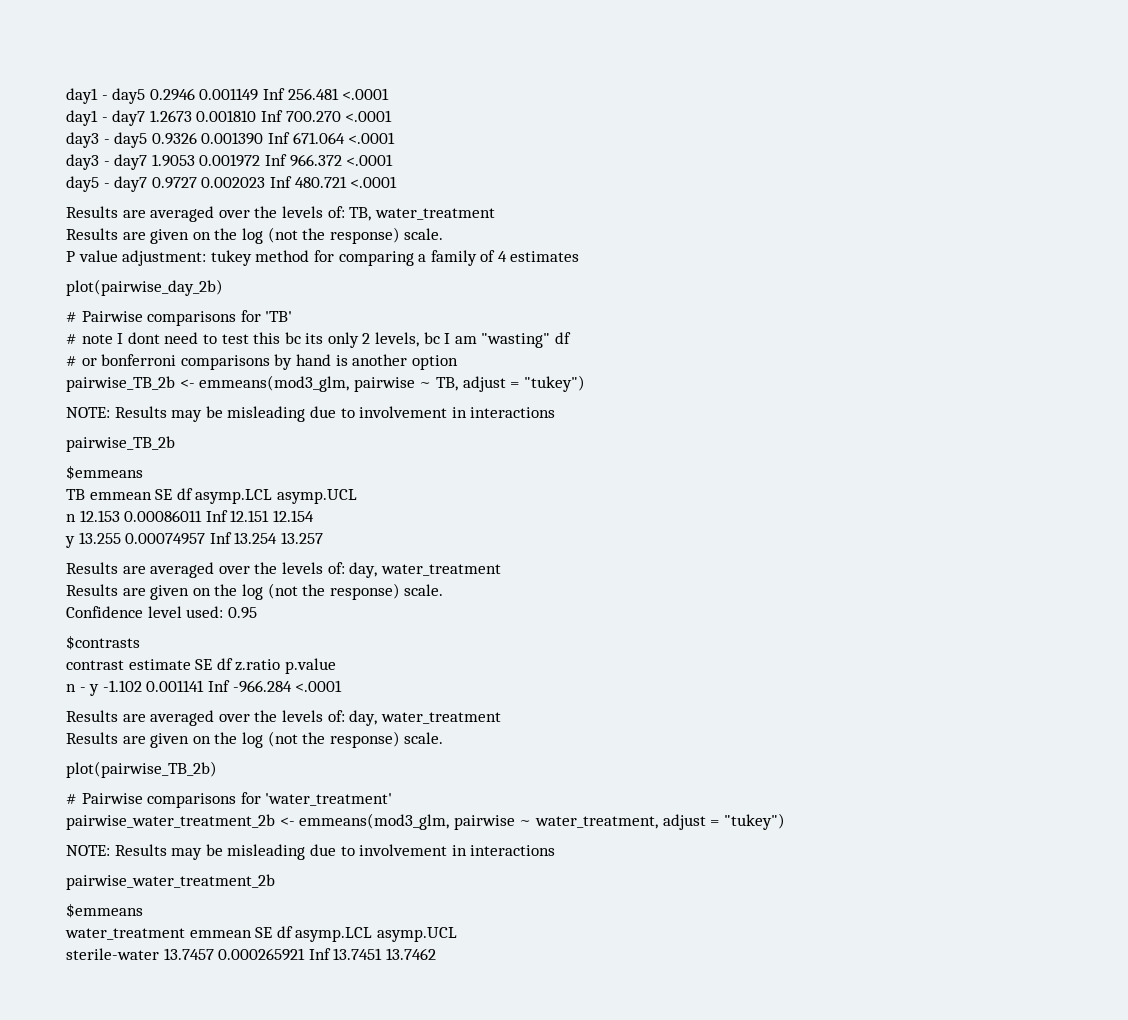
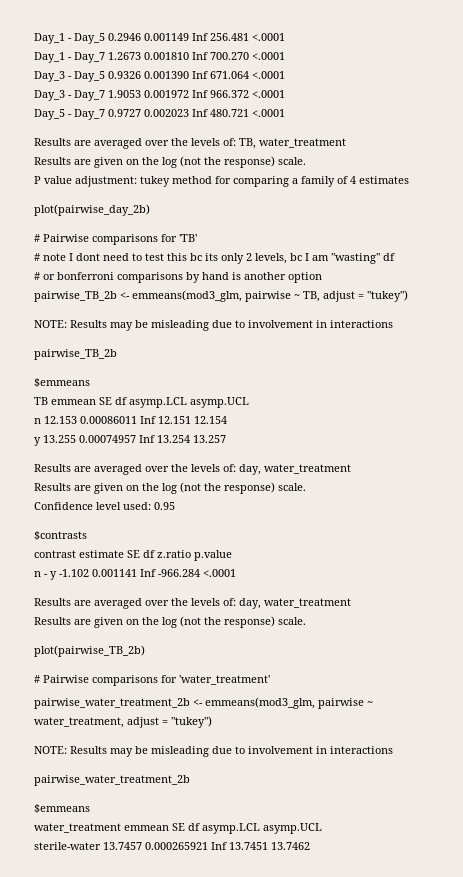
[66,88,146,104] day1 - day5 -> [34,33,105,44] Day_1 - Day_5
[66,110,146,126] day1 - day7 -> [34,52,105,63] Day_1 - Day_7
[66,132,148,148] day3 - day5 -> [34,71,105,82] Day_3 - Day_5
[66,154,148,170] day3 - day7 -> [34,90,105,101] Day_3 - Day_7
[66,176,148,192] day5 - day7 -> [34,109,105,120] Day_5 - Day_7

